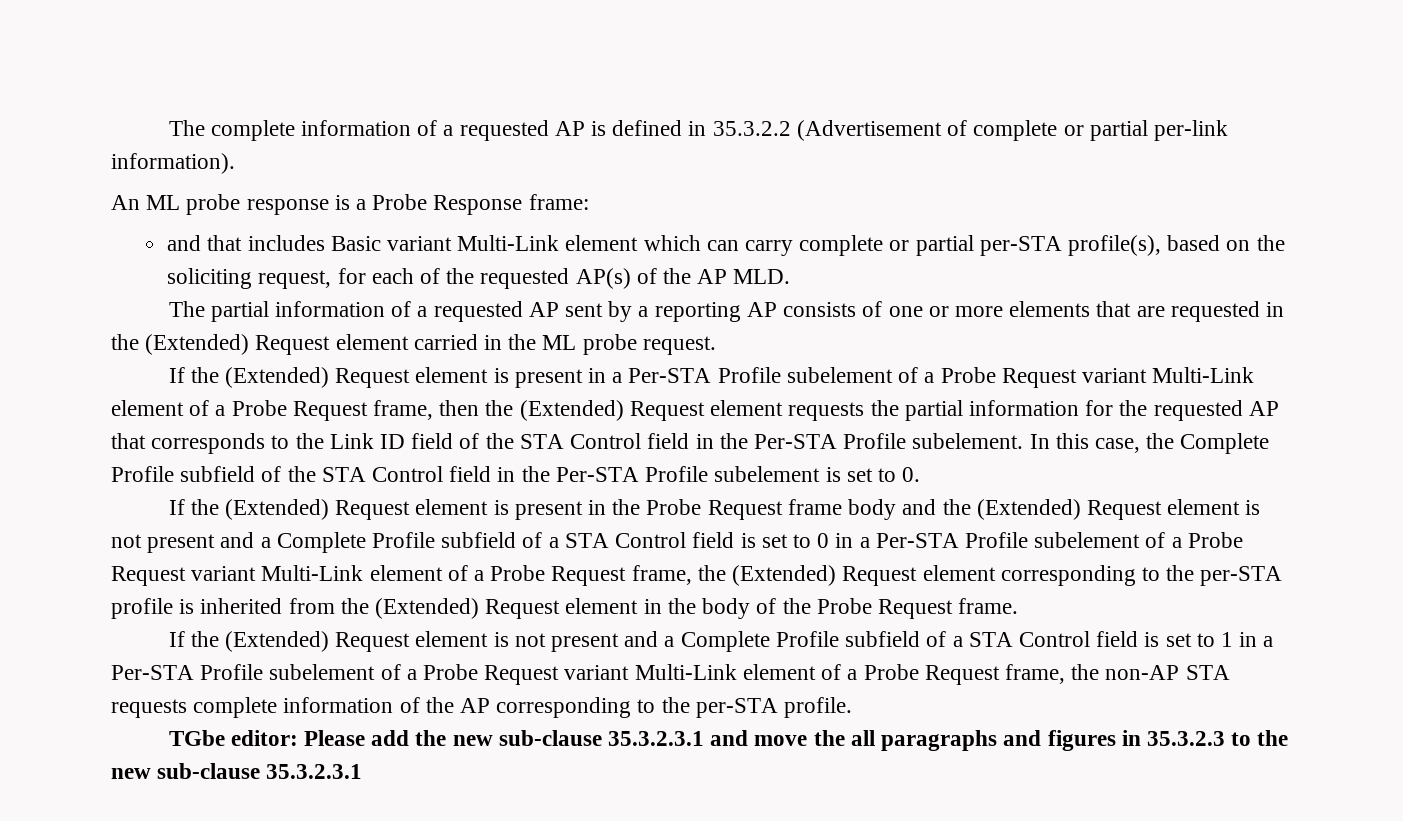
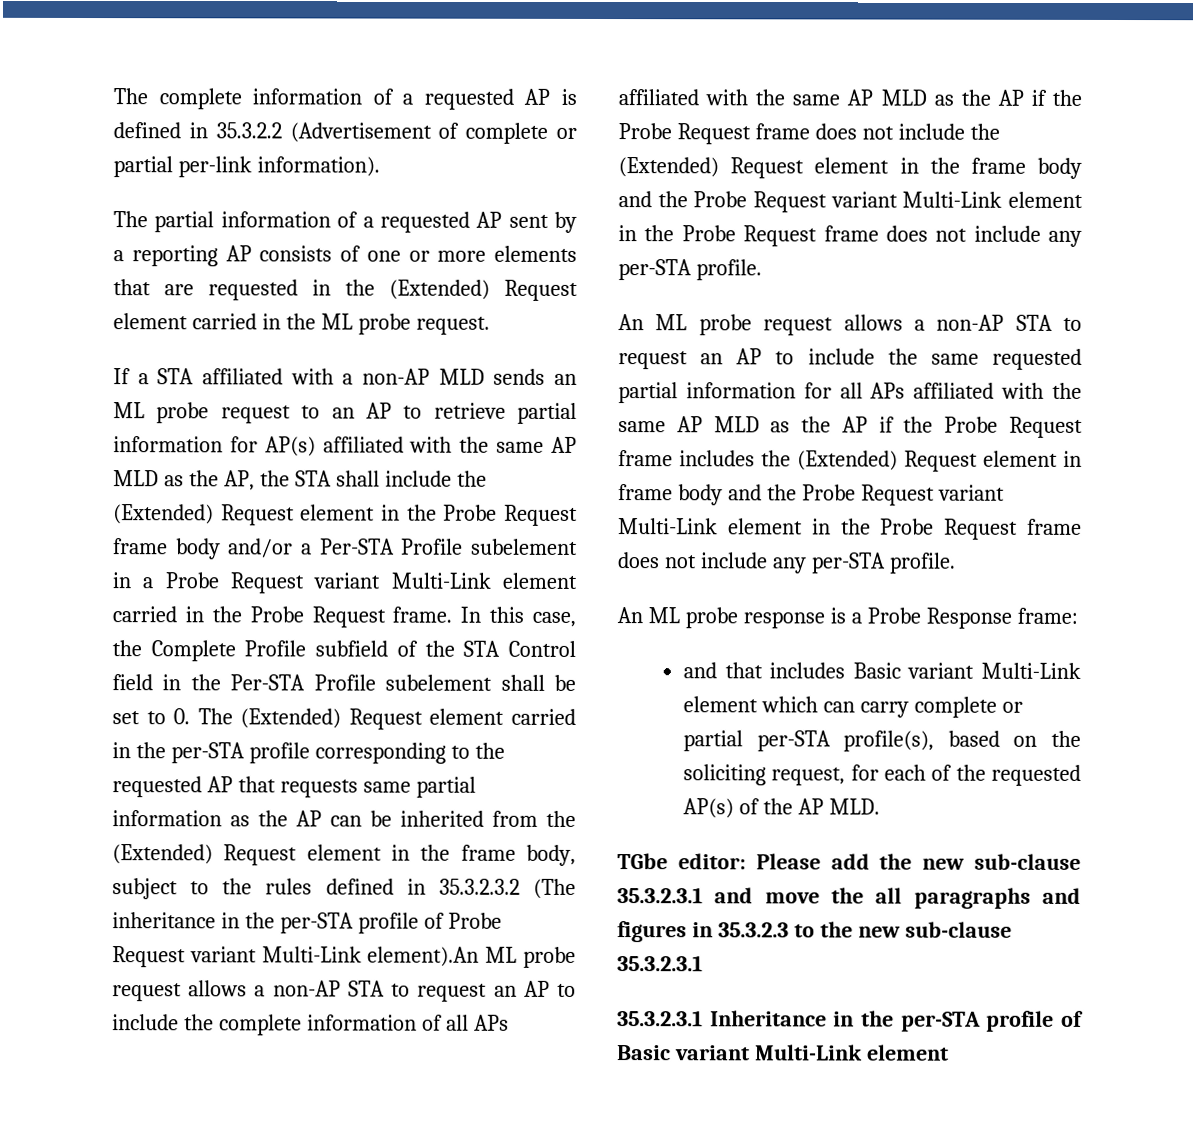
(235, 163) none -> [113,211,577,233] [113,245,577,267] [113,279,578,301] [113,313,490,335] [113,368,577,385] [113,402,577,424] [113,436,577,457] [113,470,487,491] [113,504,579,526] [113,538,578,560] [112,572,577,594] [112,606,576,628] [112,640,576,662] [112,674,576,691] [112,708,576,730] [112,742,505,764] [112,776,476,798] [112,810,576,827] [112,844,576,866] [112,878,576,900] [112,912,502,934] [112,946,576,968] [112,980,576,1002] [112,1014,509,1036] [618,89,1082,106] [618,123,1000,145] [618,157,1082,179] [618,191,1083,213] [618,225,1082,247] [618,259,762,281] [618,314,1082,336] [618,348,1082,370] [618,382,1082,404] [618,416,1083,438] [618,450,1082,472] [618,484,1005,506] [618,518,1082,540] [618,552,956,574] // The partial information of a requested AP sent by a reporting AP consists of one or more elements that are requested in the (Extended) Request element carried in the ML probe request. // If a STA affiliated with a non-AP MLD sends an ML probe request to an AP to retrieve partial information for AP(s) affiliated with the same AP MLD as the AP, the STA shall include the (Extended) Request element in the Probe Request frame body and/or a Per-STA Profile subelement in a Probe Request variant Multi-Link element carried in the Probe Request frame. In this case, the Complete Profile subfield of the STA Control field in the Per-STA Profile subelement shall be set to 0. The (Extended) Request element carried in the per-STA profile corresponding to the requested AP that requests same partial information as the AP can be inherited from the (Extended) Request element in the frame body, subject to the rules defined in 35.3.2.3.2 (The inheritance in the per-STA profile of Probe Request variant Multi-Link element).An ML probe request allows a non-AP STA to request an AP to include the complete information of all APs affiliated with the same AP MLD as the AP if the Probe Request frame does not include the (Extended) Request element in the frame body and the Probe Request variant Multi-Link element in the Probe Request frame does not include any per-STA profile. // An ML probe request allows a non-AP STA to request an AP to include the same requested partial information for all APs affiliated with the same AP MLD as the AP if the Probe Request frame includes the (Extended) Request element in frame body and the Probe Request variant Multi-Link element in the Probe Request frame does not include any per-STA profile.
[168,301,1285,322] [111,334,716,355] [168,367,1255,388] [111,400,1279,421] [111,433,1270,454] [111,466,921,482] [168,499,1261,520] [111,532,1243,553] [111,565,1283,586] [111,598,1019,619] [168,631,1274,652] [111,664,1230,685] [111,697,853,718] // The partial information of a requested AP sent by a reporting AP consists of one or more elements that are requested in the (Extended) Request element carried in the ML probe request. // If the (Extended) Request element is present in a Per-STA Profile subelement of a Probe Request variant Multi-Link element of a Probe Request frame, then the (Extended) Request element requests the partial information for the requested AP that corresponds to the Link ID field of the STA Control field in the Per-STA Profile subelement. In this case, the Complete Profile subfield of the STA Control field in the Per-STA Profile subelement is set to 0. // If the (Extended) Request element is present in the Probe Request frame body and the (Extended) Request element is not present and a Complete Profile subfield of a STA Control field is set to 0 in a Per-STA Profile subelement of a Probe Request variant Multi-Link element of a Probe Request frame, the (Extended) Request element corresponding to the per-STA profile is inherited from the (Extended) Request element in the body of the Probe Request frame. // If the (Extended) Request element is not present and a Complete Profile subfield of a STA Control field is set to 1 in a Per-STA Profile subelement of a Probe Request variant Multi-Link element of a Probe Request frame, the non-AP STA requests complete information of the AP corresponding to the per-STA profile. -> (880, 806) none
(363, 771) none -> [617,1010,1084,1032] [617,1044,949,1061] // 35.3.2.3.1 Inheritance in the per-STA profile of Basic variant Multi-Link element

